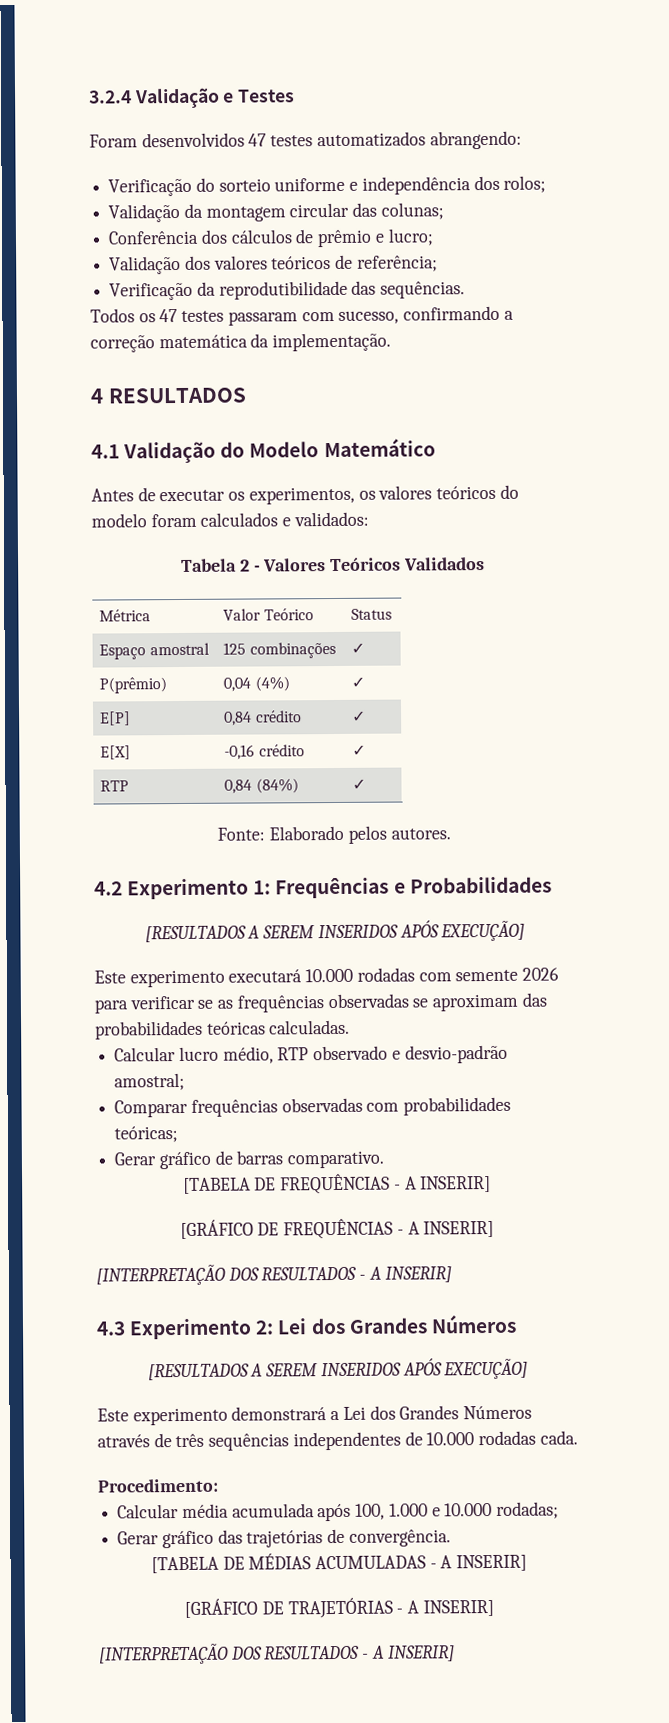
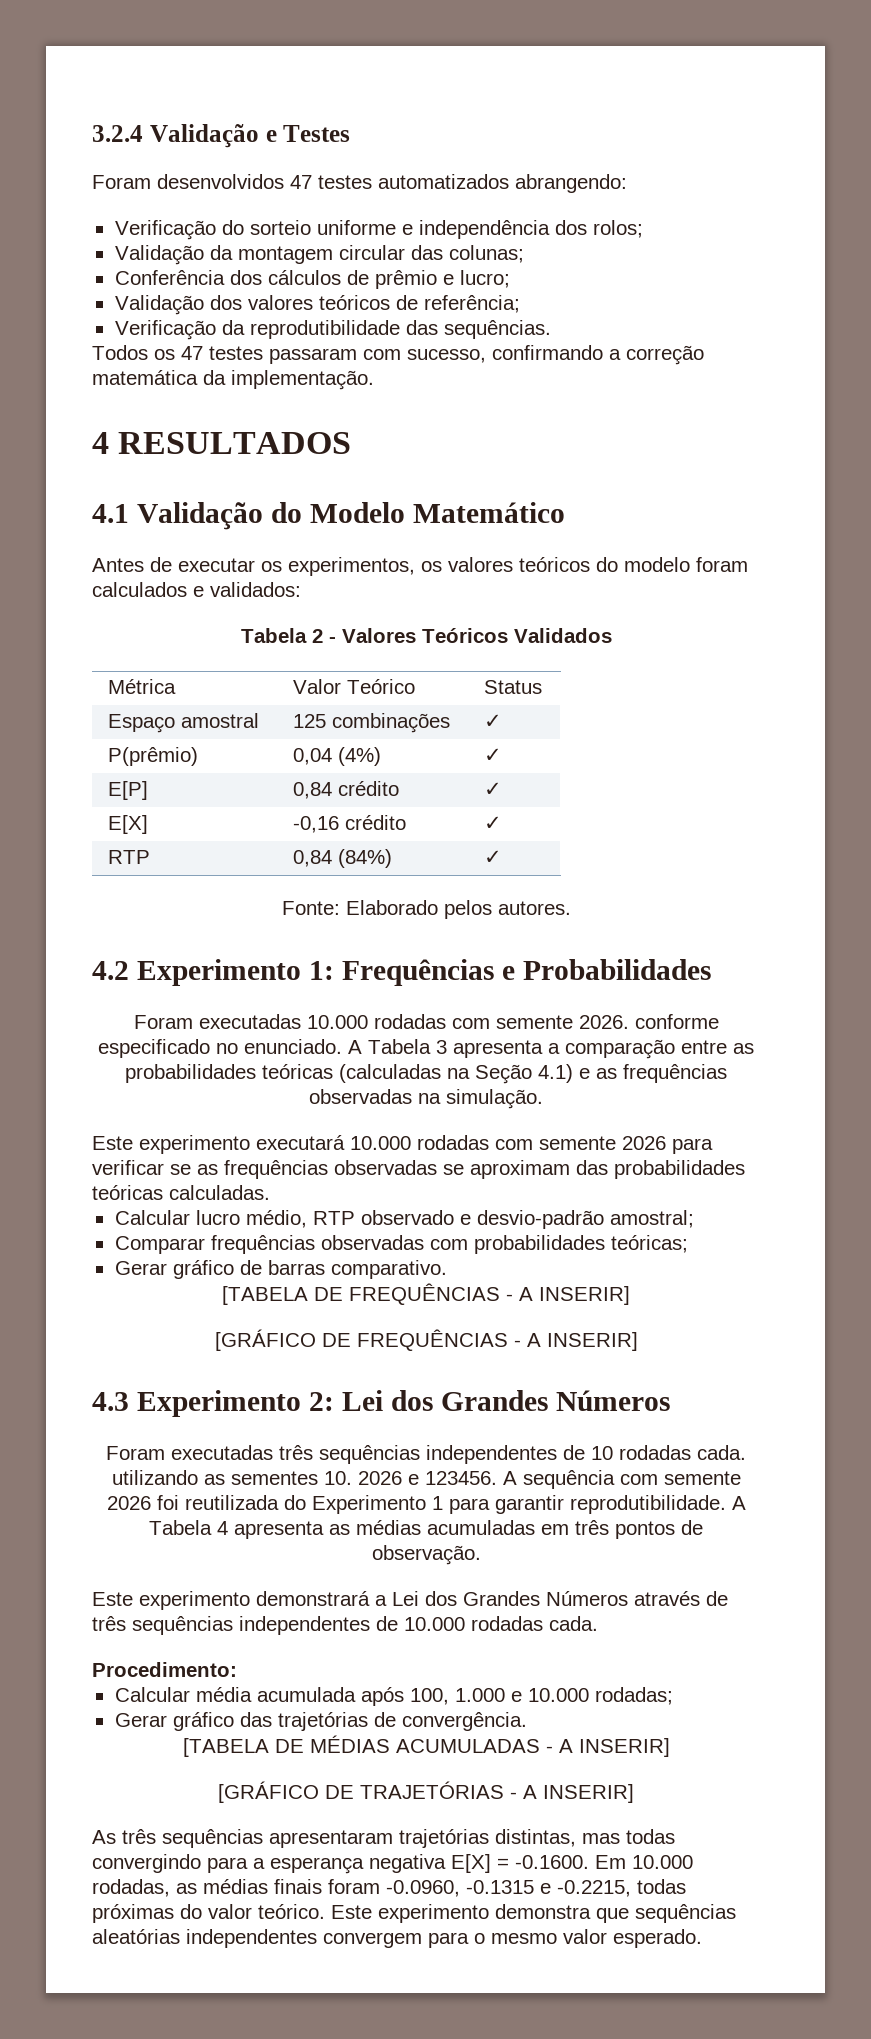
[144,919,526,943] [RESULTADOS A SEREM INSERIDOS APÓS EXECUÇÃO] -> [133,1014,719,1029] [98,1039,754,1059] [125,1064,727,1084] [309,1089,543,1109] Foram executadas 10.000 rodadas com semente 2026. conforme especificado no enunciado. A Tabela 3 apresenta a comparação entre as probabilidades teóricas (calculadas na Seção 4.1) e as frequências observadas na simulação.
[96,1263,452,1286] // [INTERPRETAÇÃO DOS RESULTADOS - A INSERIR] -> (638, 1341) none
[147,1357,529,1381] [RESULTADOS A SEREM INSERIDOS APÓS EXECUÇÃO] -> [106,1445,746,1464] [111,1470,741,1489] [106,1495,746,1514] [149,1520,703,1539] [371,1545,481,1565] Foram executadas três sequências independentes de 10 rodadas cada. utilizando as sementes 10. 2026 e 123456. A sequência com semente 2026 foi reutilizada do Experimento 1 para garantir reprodutibilidade. A Tabela 4 apresenta as médias acumuladas em três pontos de observação.
[99,1642,455,1665] [INTERPRETAÇÃO DOS RESULTADOS - A INSERIR] -> [92,1829,675,1848] [92,1854,693,1874] [92,1879,686,1897] [92,1904,736,1923] [92,1929,702,1948] As três sequências apresentaram trajetórias distintas, mas todas convergindo para a esperança negativa E[X] = -0.1600. Em 10.000 rodadas, as médias finais foram -0.0960, -0.1315 e -0.2215, todas próximas do valor teórico. Este experimento demonstra que sequências aleatórias independentes convergem para o mesmo valor esperado.

